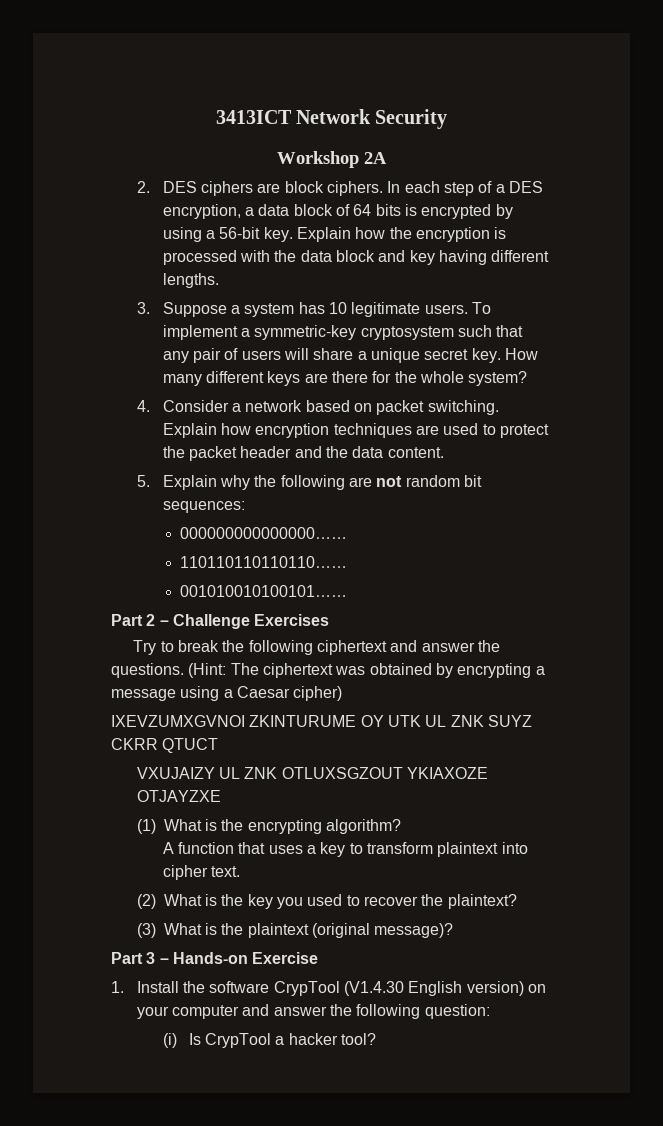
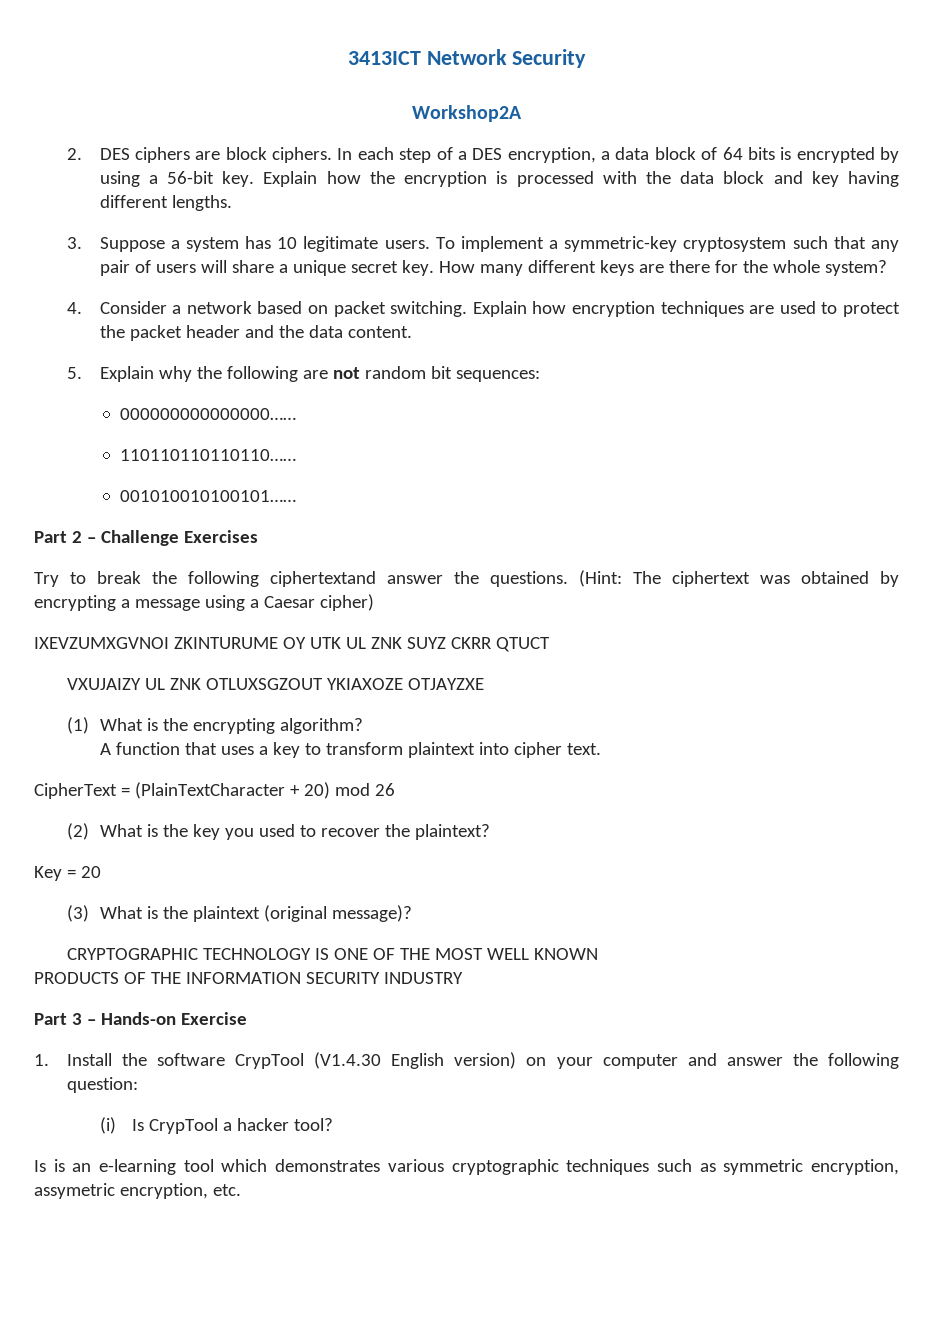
[277,151,387,168] Workshop 2A -> [412,105,522,122] Workshop2A
[317,640,418,655] ciphertext and -> [270,571,376,587] ciphertextand
(241, 871) none -> [34,782,395,799] // CipherText = (PlainTextCharacter + 20) mod 26
(517, 901) none -> [34,866,101,881] // Key = 20
(454, 930) none -> [66,948,598,960] [34,972,463,984] // CRYPTOGRAPHIC TECHNOLOGY IS ONE OF THE MOST WELL KNOWN // PRODUCTS OF THE INFORMATION SECURITY INDUSTRY
(376, 1039) none -> [34,1159,900,1175] [34,1183,241,1199] // Is is an e-learning tool which demonstrates various cryptographic techniques such as symmetric encryption, assymetric encryption, etc.

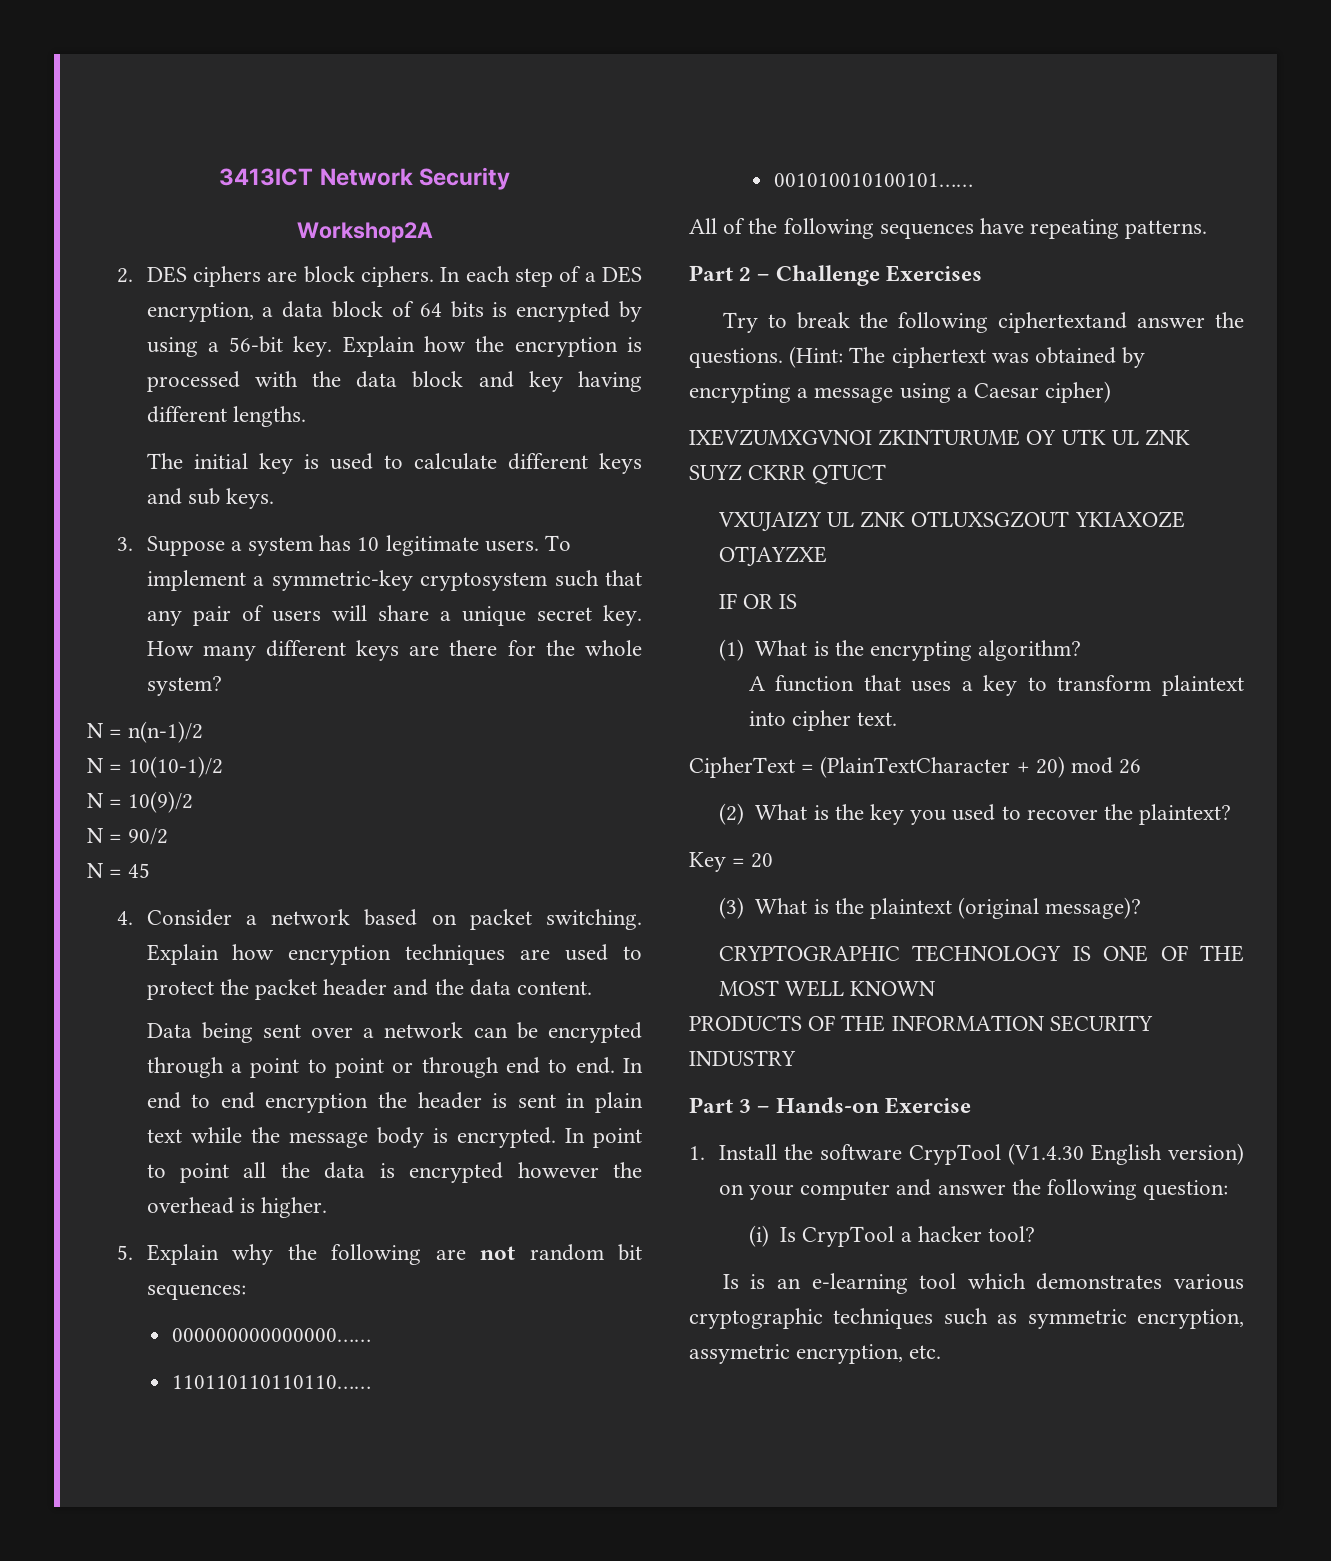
(232, 203) none -> [146,453,642,474] [146,488,274,509] // The initial key is used to calculate different keys and sub keys.
(887, 268) none -> [87,721,204,743] [87,756,224,778] [87,791,194,813] [87,828,169,845] [87,863,151,878] // N = n(n-1)/2 // N = 10(10-1)/2 // N = 10(9)/2 // N = 90/2 // N = 45
(412, 332) none -> [146,1022,642,1043] [146,1057,643,1078] [146,1092,643,1113] [146,1127,642,1148] [146,1162,642,1183] [146,1197,327,1218] // Data being sent over a network can be encrypted through a point to point or through end to end. In end to end encryption the header is sent in plain text while the message body is encrypted. In point to point all the data is encrypted however the overhead is higher.
(296, 496) none -> [689,218,1208,239] // All of the following sequences have repeating patterns.
(484, 684) none -> [718,593,798,609] // IF OR IS

